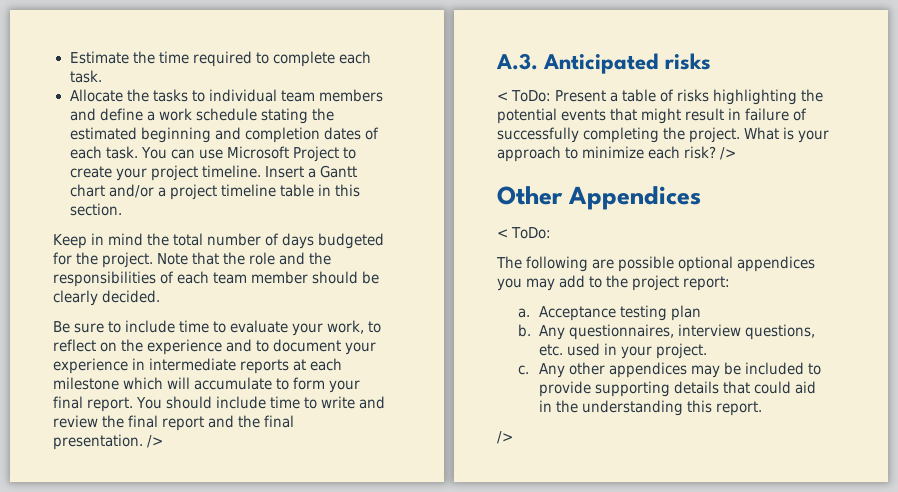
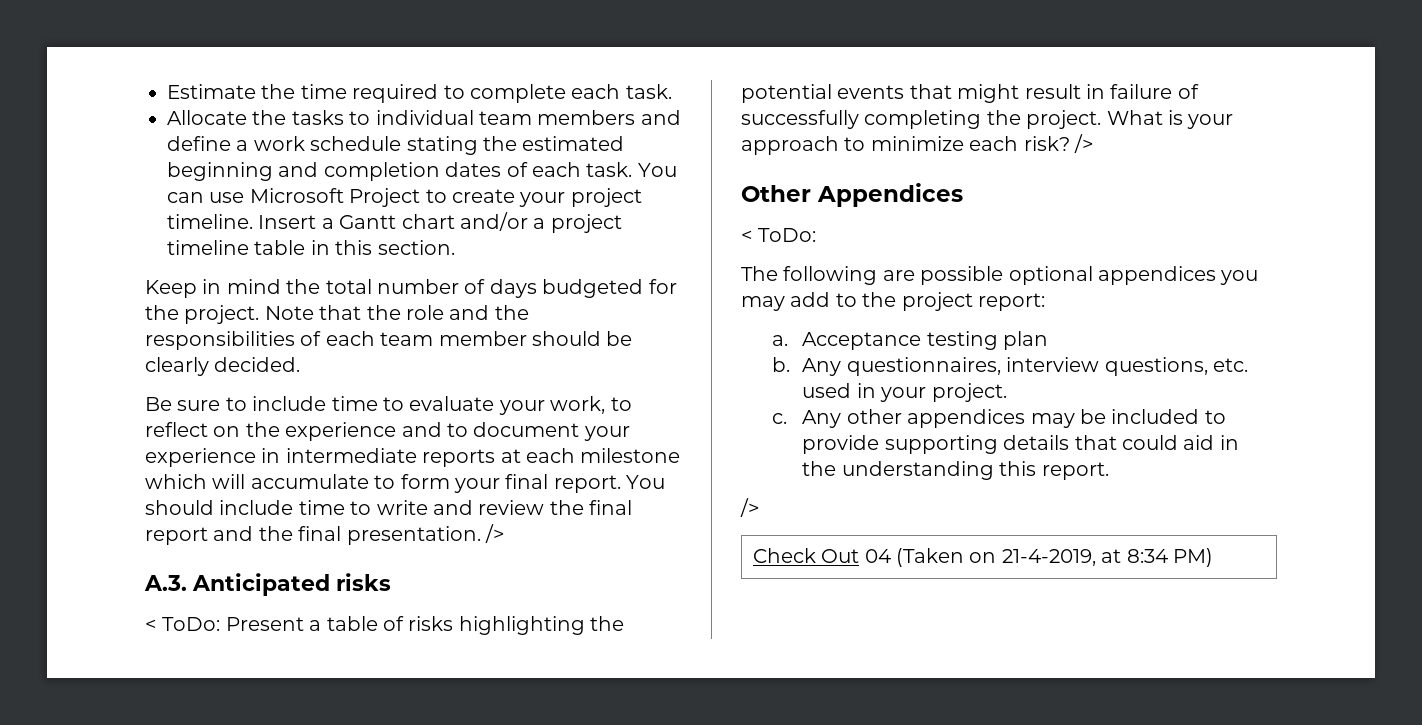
(513, 437) none -> [752,548,1213,567] // Check Out 04 (Taken on 21-4-2019, at 8:34 PM)

